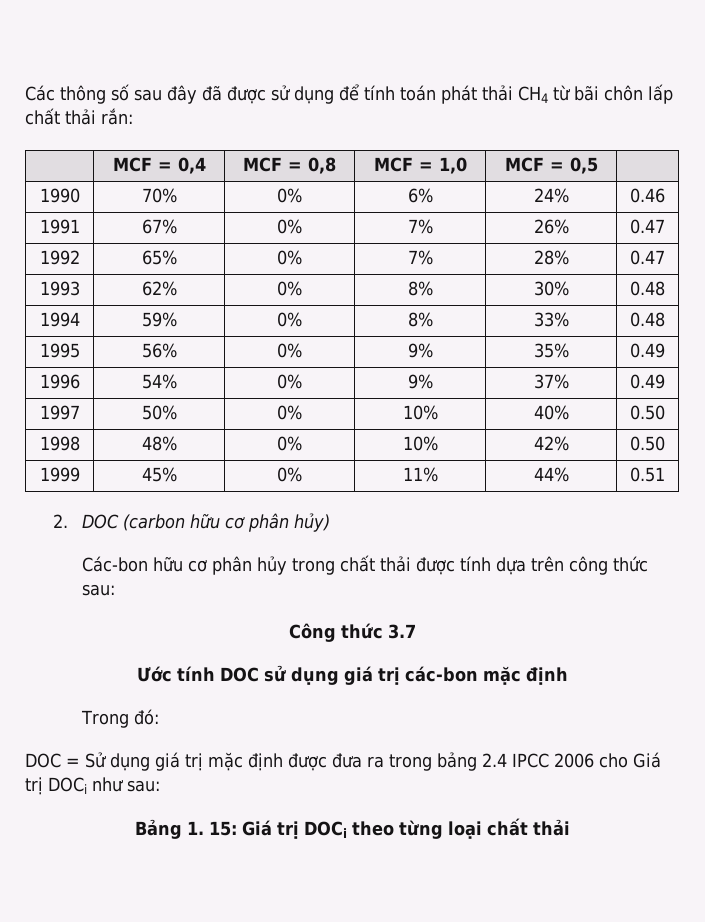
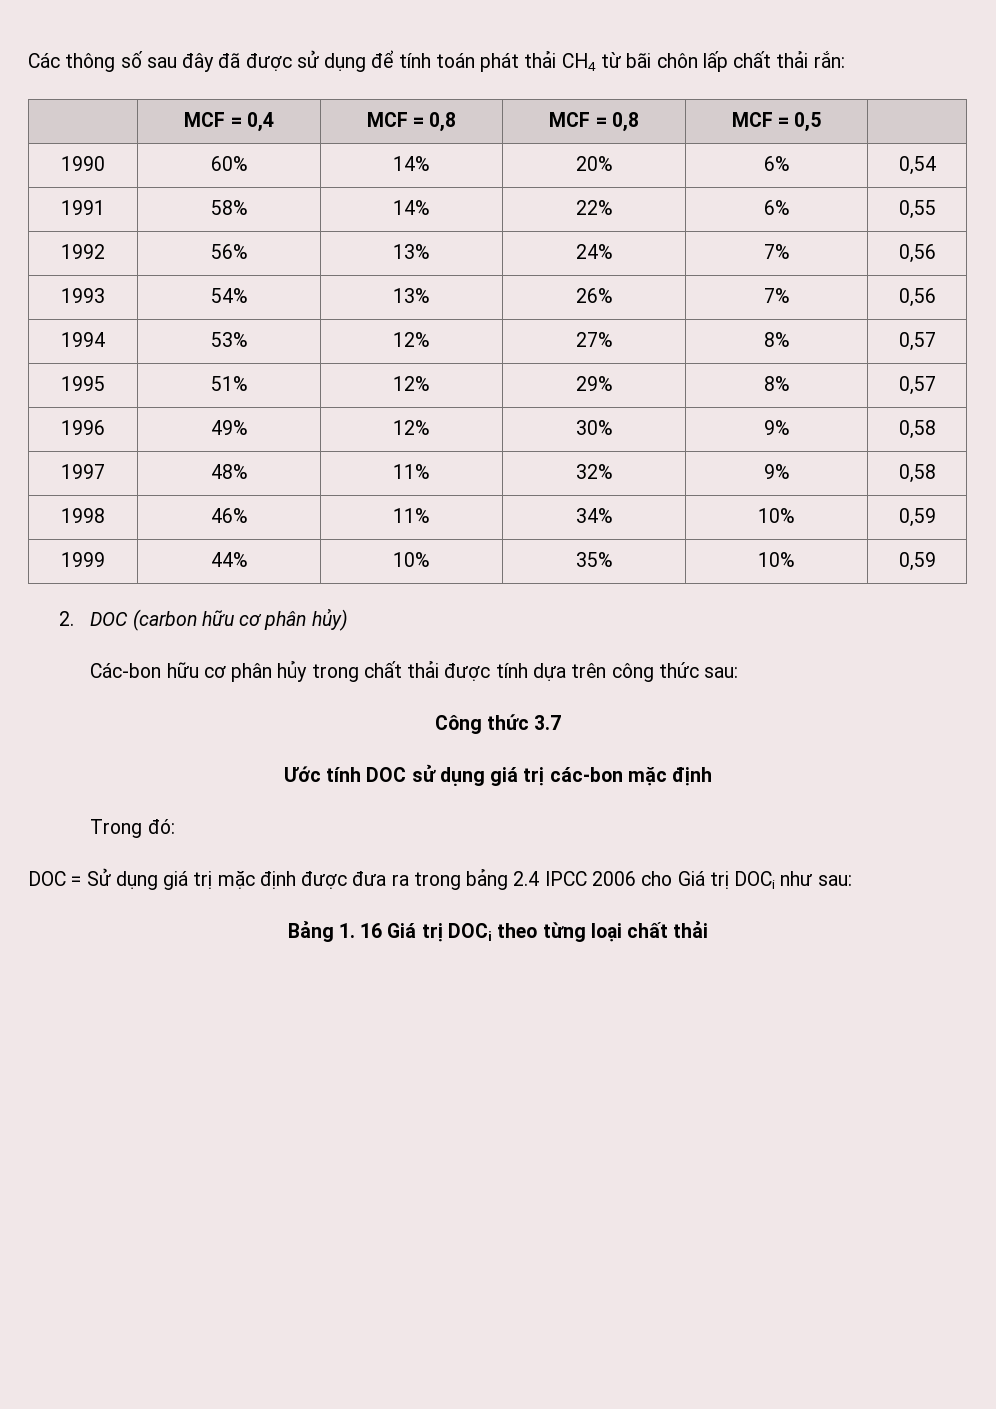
[438,157,467,174] 1,0 -> [611,112,639,132] 0,8
[141,188,177,203] [277,188,302,203] [407,188,433,203] [533,188,569,203] [630,188,665,203] 70% | 0% | 6% | 24% | 0.46 -> [210,156,248,171] [393,156,430,171] [575,156,613,171] [763,156,790,171] [898,156,936,175] 60% | 14% | 20% | 6% | 0,54
[141,219,177,234] [277,219,302,234] [407,219,433,234] [533,219,569,234] [630,219,665,234] [39,250,80,265] [141,250,177,265] [277,250,302,265] [407,250,433,265] [533,250,569,265] [630,250,665,265] [39,281,80,296] [141,281,177,296] [277,281,302,296] [407,281,433,296] [533,281,569,296] [630,281,665,296] [39,312,80,327] [141,312,177,327] [277,312,302,327] [407,312,433,327] [533,312,569,327] [630,312,665,327] [39,343,80,358] [141,343,177,358] [277,343,302,358] [407,343,433,358] [533,343,569,358] [630,343,665,358] [39,374,80,389] [141,374,177,389] [277,374,302,389] [407,374,433,389] [533,374,569,389] [630,374,665,389] [39,405,80,420] [141,405,177,420] [277,405,302,420] [402,405,438,420] [533,405,569,420] [630,405,665,420] [39,436,80,451] [141,436,177,451] [277,436,302,451] [402,436,438,451] [533,436,569,451] [630,436,665,451] [39,467,80,482] [141,467,177,482] [277,467,302,482] [402,467,438,482] [533,467,569,482] [630,467,665,482] 67% | 0% | 7% | 26% | 0.47 // 1992 | 65% | 0% | 7% | 28% | 0.47 // 1993 | 62% | 0% | 8% | 30% | 0.48 // 1994 | 59% | 0% | 8% | 33% | 0.48 // 1995 | 56% | 0% | 9% | 35% | 0.49 // 1996 | 54% | 0% | 9% | 37% | 0.49 // 1997 | 50% | 0% | 10% | 40% | 0.50 // 1998 | 48% | 0% | 10% | 42% | 0.50 // 1999 | 45% | 0% | 11% | 44% | 0.51 -> [210,200,248,215] [393,200,430,215] [575,200,613,215] [763,200,790,215] [898,200,936,219] [61,244,105,259] [210,244,248,259] [393,244,430,259] [575,244,613,259] [763,244,790,259] [898,244,936,263] [61,288,105,303] [210,288,248,303] [393,288,430,303] [575,288,613,303] [763,288,790,303] [898,288,936,307] [61,332,105,347] [210,332,248,347] [393,332,430,347] [575,332,613,347] [763,332,790,347] [898,332,936,351] [61,376,105,391] [210,376,248,391] [393,376,430,391] [575,376,613,391] [763,376,790,391] [898,376,936,395] [61,420,105,435] [210,420,248,435] [393,420,430,435] [575,420,613,435] [763,420,790,435] [898,420,936,439] [61,464,105,479] [210,464,248,479] [393,464,430,479] [575,464,613,479] [763,464,790,479] [898,464,936,483] [61,508,105,523] [210,508,248,523] [393,508,430,523] [575,508,613,523] [758,508,795,523] [898,508,936,527] [61,552,105,567] [210,552,248,567] [393,552,430,567] [575,552,613,567] [758,552,795,567] [898,552,936,571] 58% | 14% | 22% | 6% | 0,55 // 1992 | 56% | 13% | 24% | 7% | 0,56 // 1993 | 54% | 13% | 26% | 7% | 0,56 // 1994 | 53% | 12% | 27% | 8% | 0,57 // 1995 | 51% | 12% | 29% | 8% | 0,57 // 1996 | 49% | 12% | 30% | 9% | 0,58 // 1997 | 48% | 11% | 32% | 9% | 0,58 // 1998 | 46% | 11% | 34% | 10% | 0,59 // 1999 | 44% | 10% | 35% | 10% | 0,59
[209,821,237,836] 15: -> [360,923,383,938] 16

